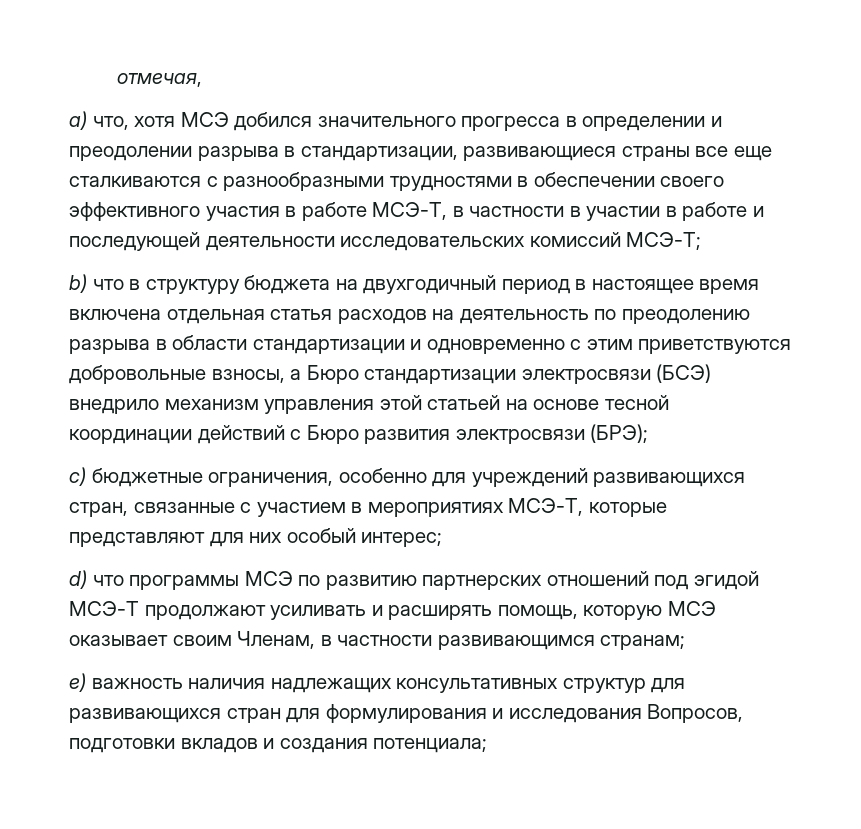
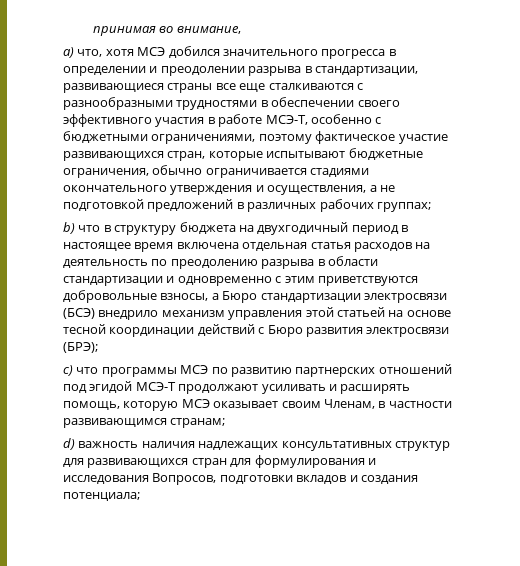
[116,73,202,87] отмечая, -> [92,26,241,36] принимая во внимание,
[452,202,764,221] [69,232,702,251] в частности в участии в работе и последующей деятельности исследовательских комиссий МСЭ-Т; -> [310,114,382,124] [63,131,448,144] [63,148,423,161] [63,165,370,178] [63,185,395,195] [63,199,431,212] особенно с бюджетными ограничениями, поэтому фактическое участие развивающихся стран, которые испытывают бюджетные ограничения, обычно ограничивается стадиями окончательного утверждения и осуществления, а не подготовкой предложений в различных рабочих группах;
[91,468,746,487] [69,498,667,517] [69,528,443,547] [69,570,87,589] бюджетные ограничения, особенно для учреждений развивающихся стран, связанные с участием в мероприятиях МСЭ-Т, которые представляют для них особый интерес; // d) -> (73, 370) none
[69,673,86,692] e) -> [63,438,75,450] d)

